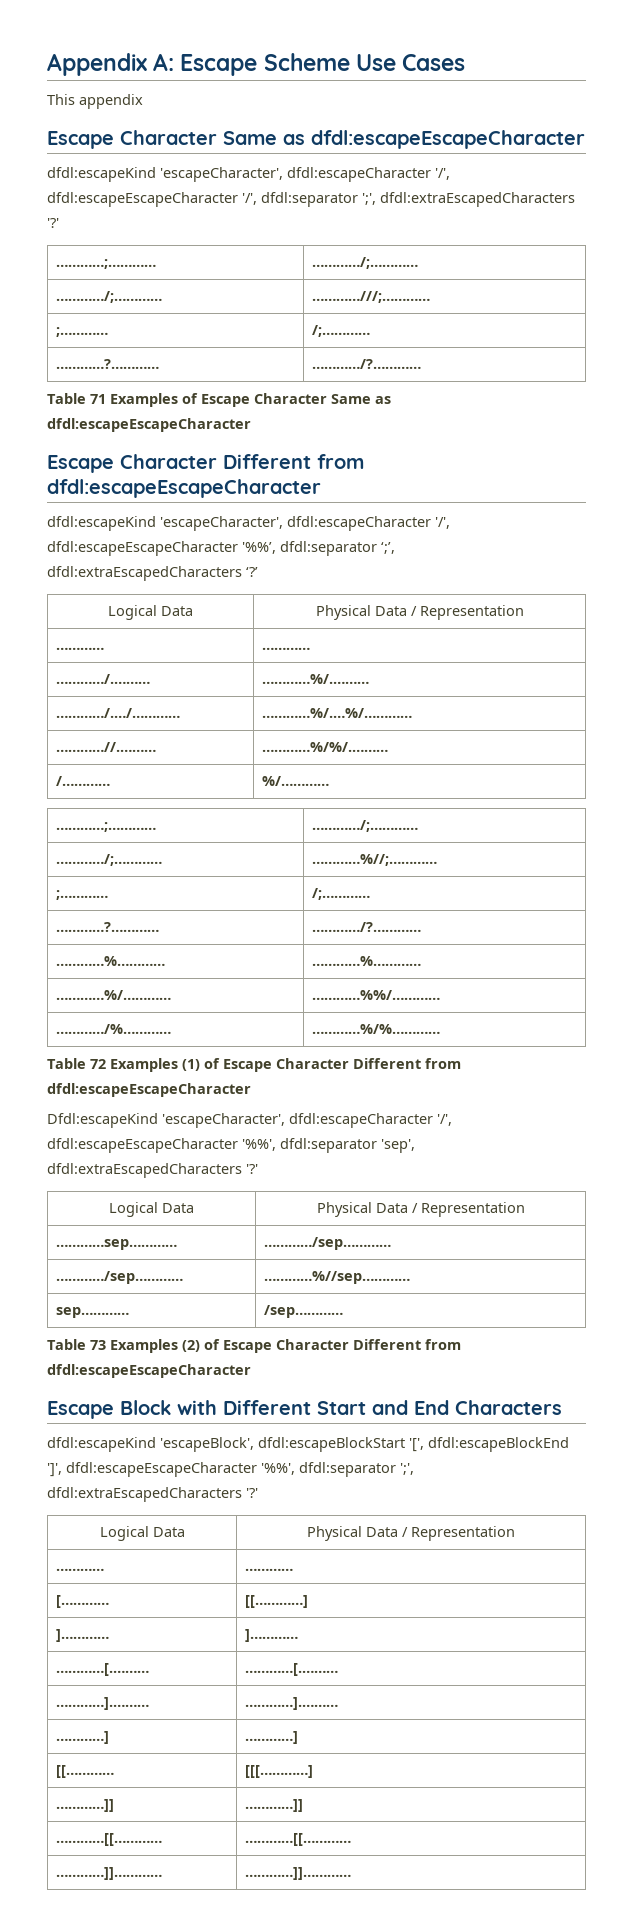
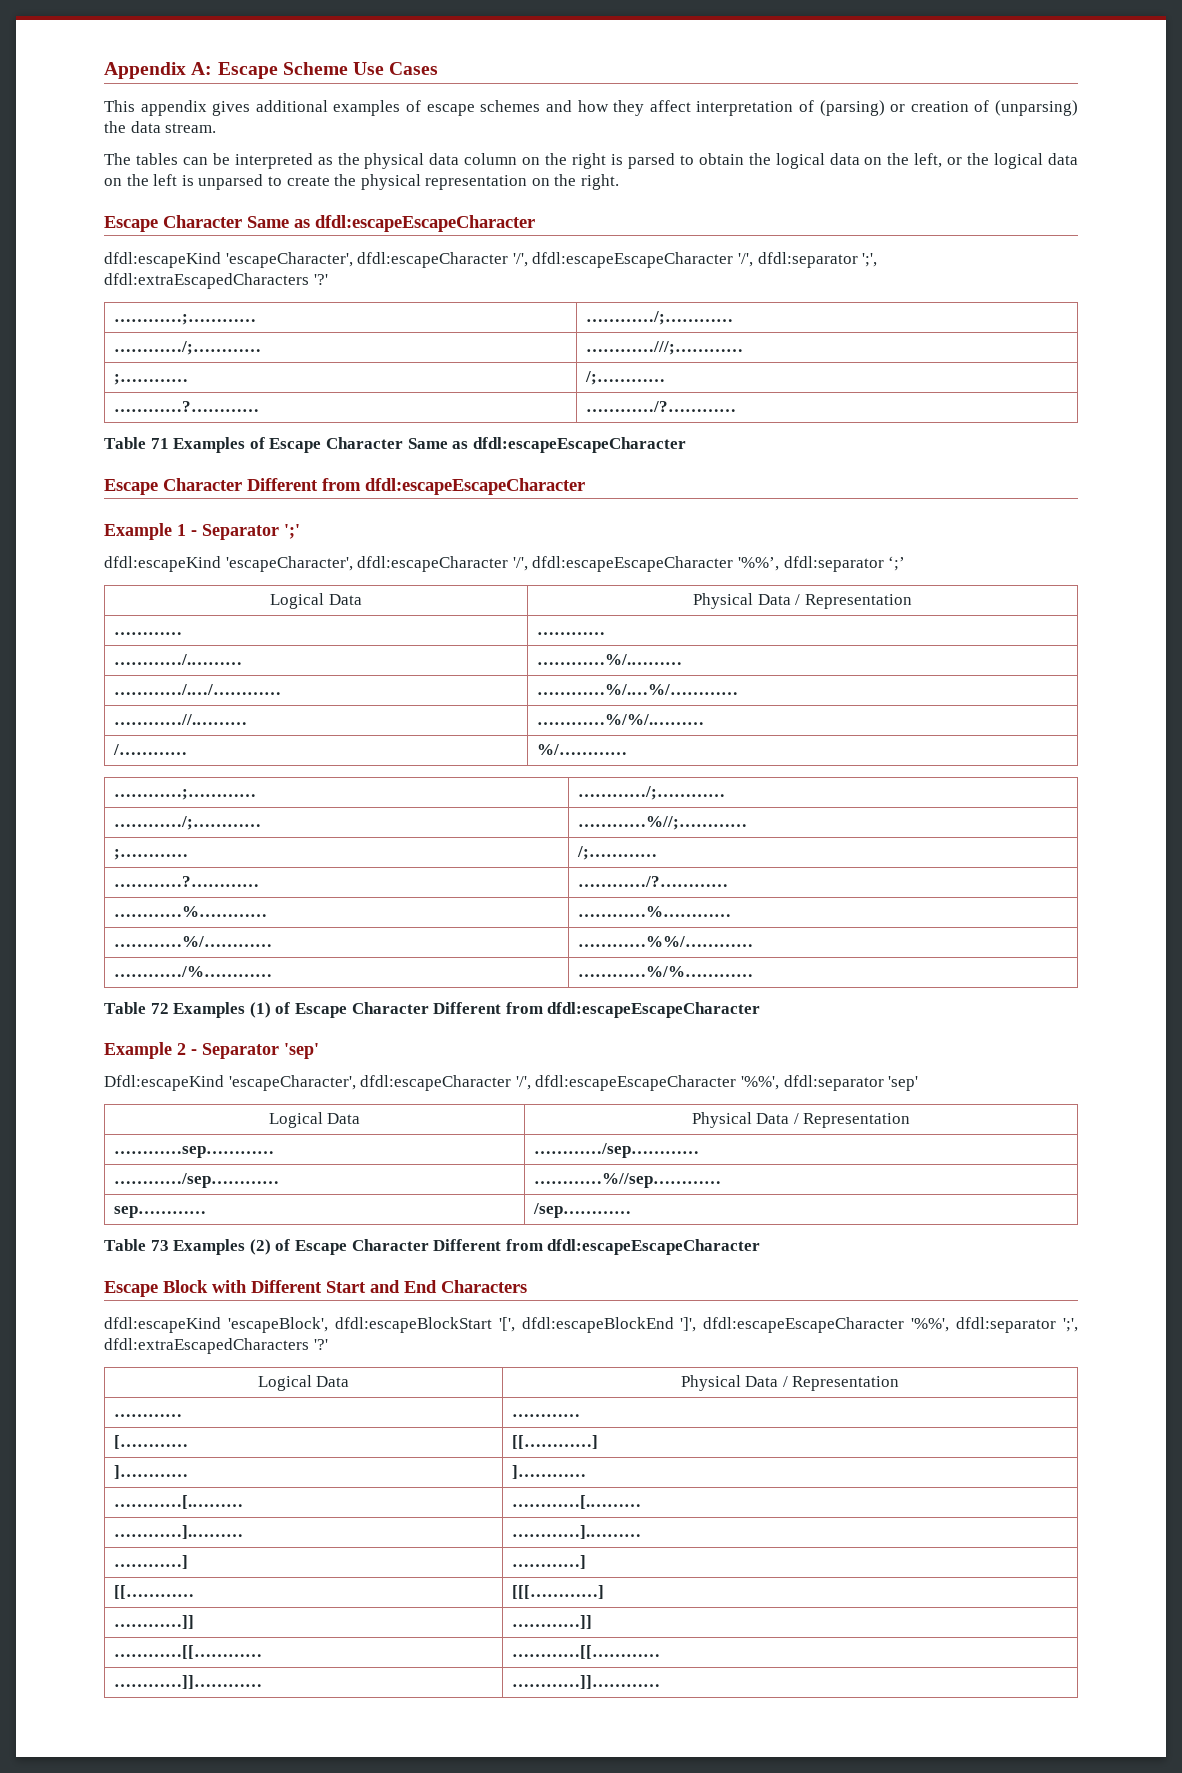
(143, 101) none -> [212,100,1078,116] [104,121,217,133] [104,153,1078,169] [104,174,620,190] gives additional examples of escape schemes and how they affect interpretation of (parsing) or creation of (unparsing) the data stream. // The tables can be interpreted as the physical data column on the right is parsed to obtain the logical data on the left, or the logical data on the left is unparsed to create the physical representation on the right.
(321, 488) none -> [104,523,300,540] // Example 1 - Separator ';'
[381,542,395,554] [47,566,258,581] ‘;’, dfdl:extraEscapedCharacters ‘?’ -> [888,556,906,571] ‘;’
(251, 1090) none -> [104,1042,319,1059] // Example 2 - Separator 'sep'
[381,1139,415,1153] [47,1163,258,1178] 'sep', dfdl:extraEscapedCharacters '?' -> [888,1076,919,1091] 'sep'

